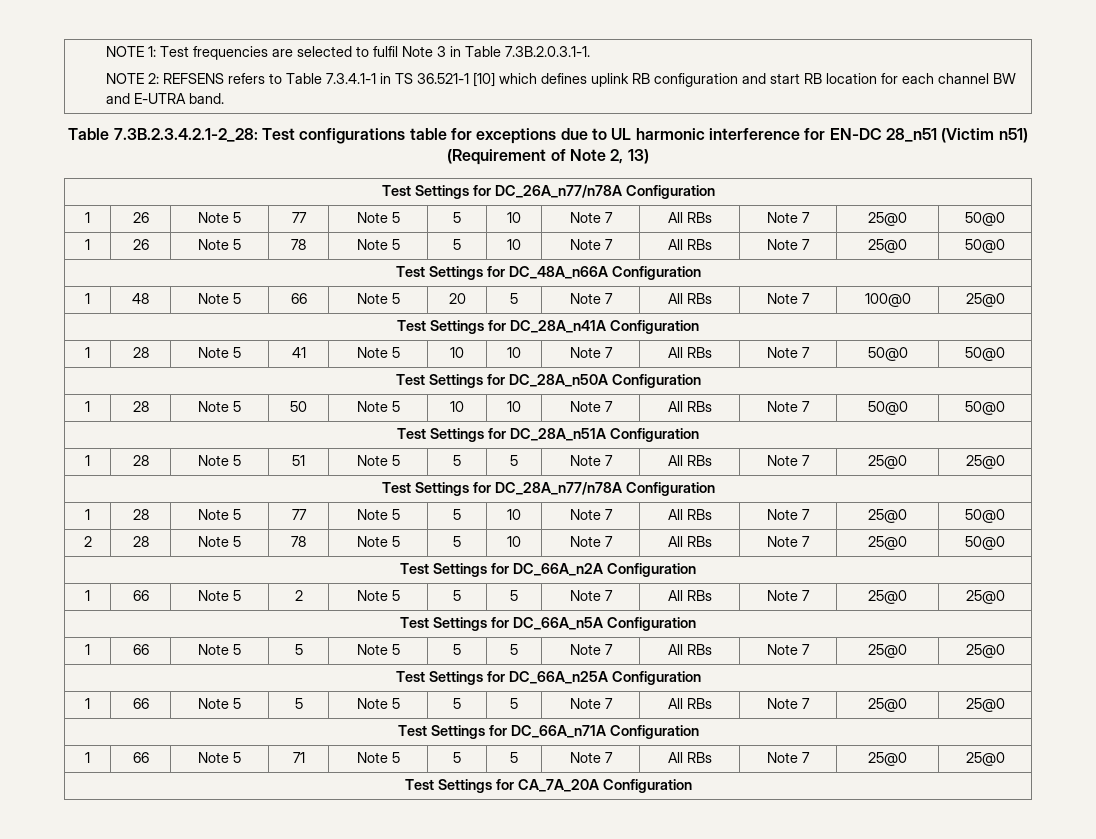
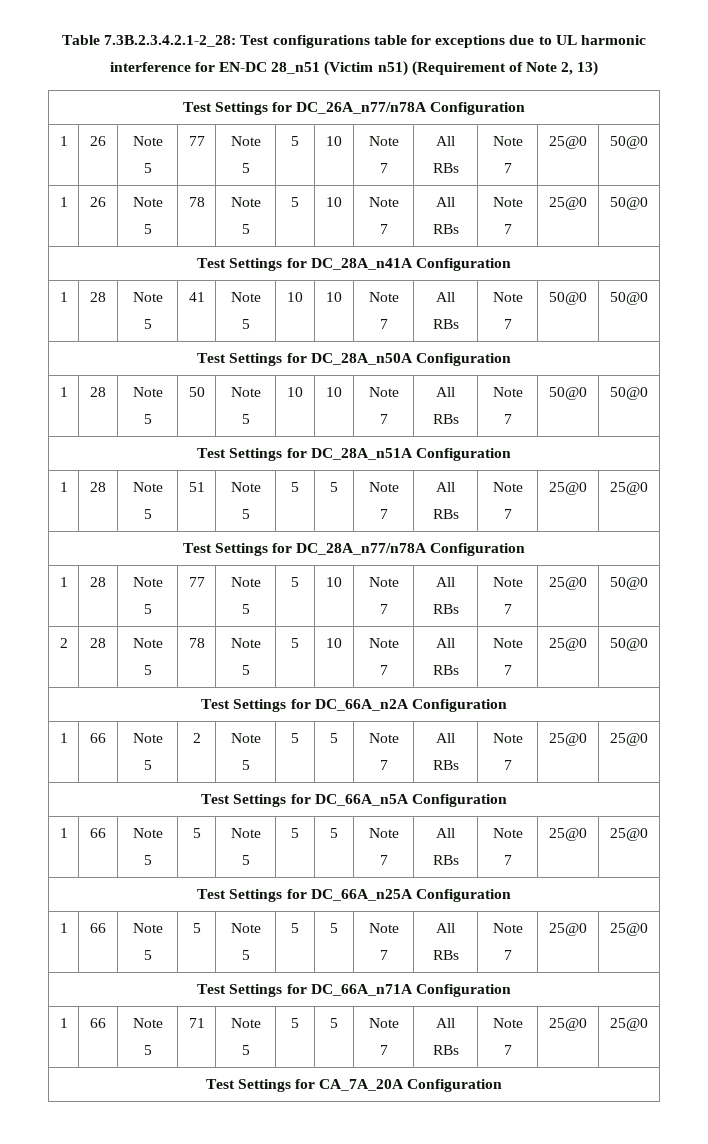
[106,46,591,60] [106,72,1017,87] [106,93,225,104] NOTE 1: Test frequencies are selected to fulfil Note 3 in Table 7.3B.2.0.3.1-1. // NOTE 2: REFSENS refers to Table 7.3.4.1-1 in TS 36.521-1 [10] which defines uplink RB configuration and start RB location for each channel BW and E-UTRA band. // -> (62, 40) none
[395,266,701,280] [85,293,90,304] [132,293,149,304] [198,293,241,304] [290,293,307,304] [356,293,400,304] [448,293,466,304] [510,293,518,304] [569,293,613,304] [667,293,712,304] [767,293,810,304] [864,293,911,307] [965,293,1005,307] // Test Settings for DC_48A_n66A Configuration // 1 | 48 | Note 5 | 66 | Note 5 | 20 | 5 | Note 7 | All RBs | Note 7 | 100@0 | 25@0 -> (648, 203) none

